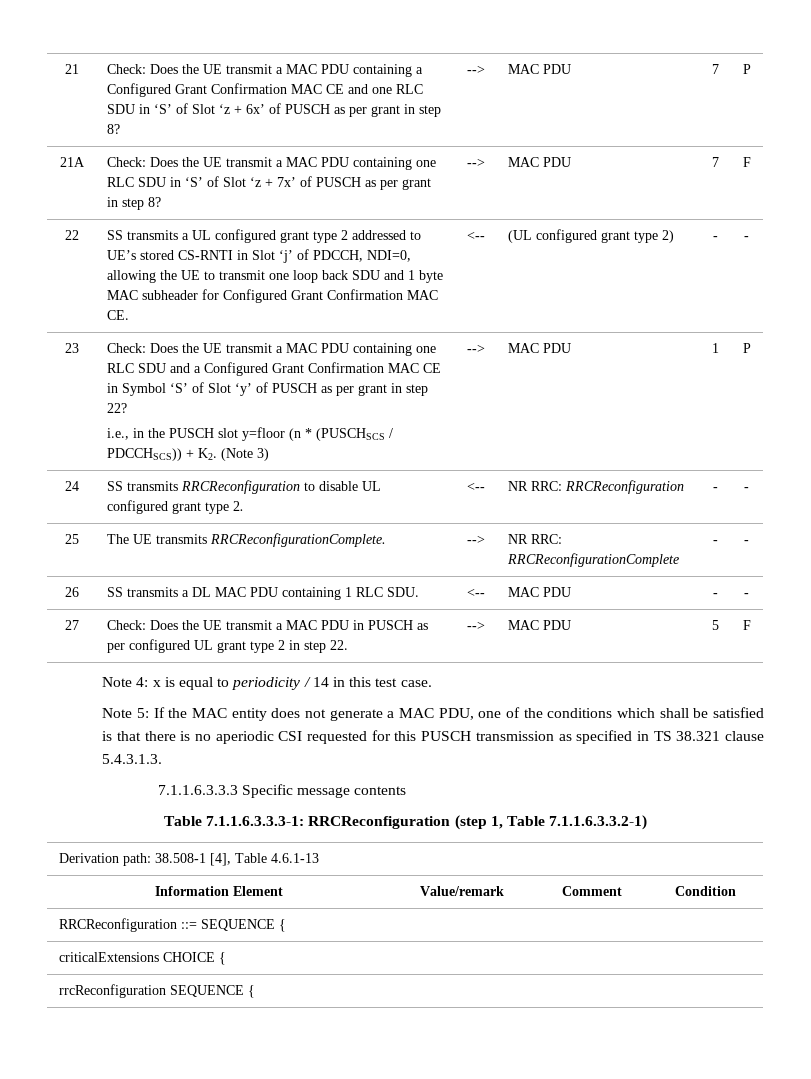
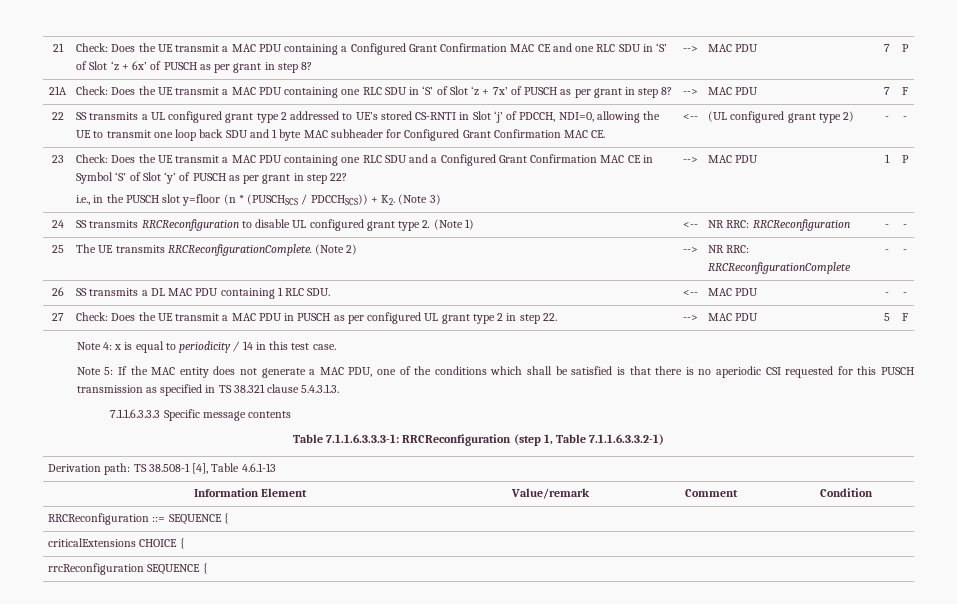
(244, 506) none -> [433,219,474,230] (Note 1)
(386, 540) none -> [315,244,358,255] (Note 2)
(151, 859) none -> [133,464,147,472] TS

